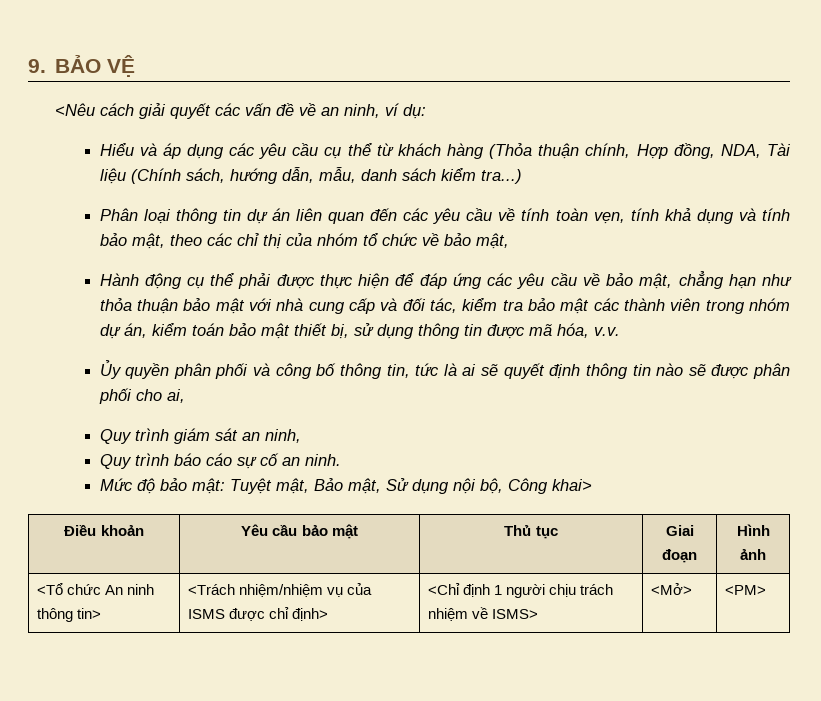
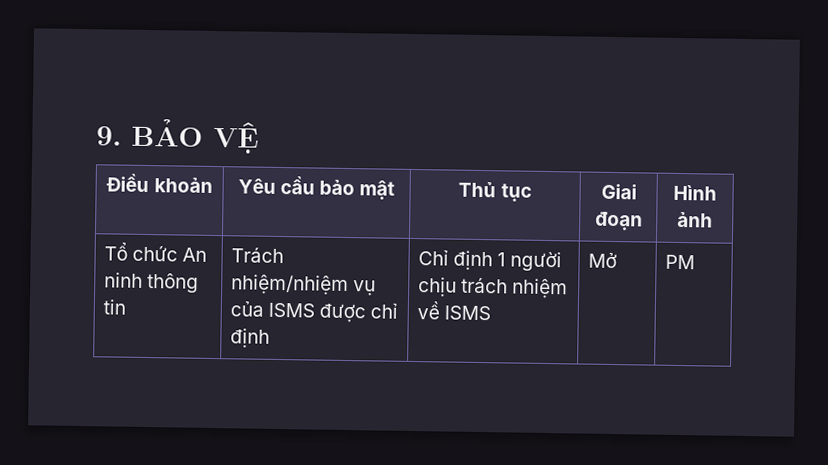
[54,103,426,119] [99,143,792,159] [99,167,522,184] [99,208,791,224] [99,233,509,249] [99,271,793,289] [99,298,790,314] [99,323,620,339] [99,360,791,379] [98,388,185,404] [99,428,301,444] [99,453,341,469] [99,478,592,494] // <Nêu cách giải quyết các vấn đề về an ninh, ví dụ: // Hiểu và áp dụng các yêu cầu cụ thể từ khách hàng (Thỏa thuận chính, Hợp đồng, NDA, Tài liệu (Chính sách, hướng dẫn, mẫu, danh sách kiểm tra...) // Phân loại thông tin dự án liên quan đến các yêu cầu về tính toàn vẹn, tính khả dụng và tính bảo mật, theo các chỉ thị của nhóm tổ chức về bảo mật, // Hành động cụ thể phải được thực hiện để đáp ứng các yêu cầu về bảo mật, chẳng hạn như thỏa thuận bảo mật với nhà cung cấp và đối tác, kiểm tra bảo mật các thành viên trong nhóm dự án, kiểm toán bảo mật thiết bị, sử dụng thông tin được mã hóa, v.v. // Ủy quyền phân phối và công bố thông tin, tức là ai sẽ quyết định thông tin nào sẽ được phân phối cho ai, // Quy trình giám sát an ninh, // Quy trình báo cáo sự cố an ninh. // Mức độ bảo mật: Tuyệt mật, Bảo mật, Sử dụng nội bộ, Công khai> -> (259, 137) none
[36,583,63,595] <Tổ -> [103,242,128,261] Tổ
[76,608,101,619] [187,584,235,595] tin> | <Trách -> [102,299,126,315] [230,247,284,264] tin | Trách
[292,608,329,621] [427,583,460,595] định> | <Chỉ -> [229,328,270,348] [417,249,449,266] định | Chỉ
[491,609,538,619] [650,583,692,595] [724,585,766,595] ISMS> | <Mở> | <PM> -> [443,305,491,321] [587,252,617,269] [664,254,695,270] ISMS | Mở | PM

